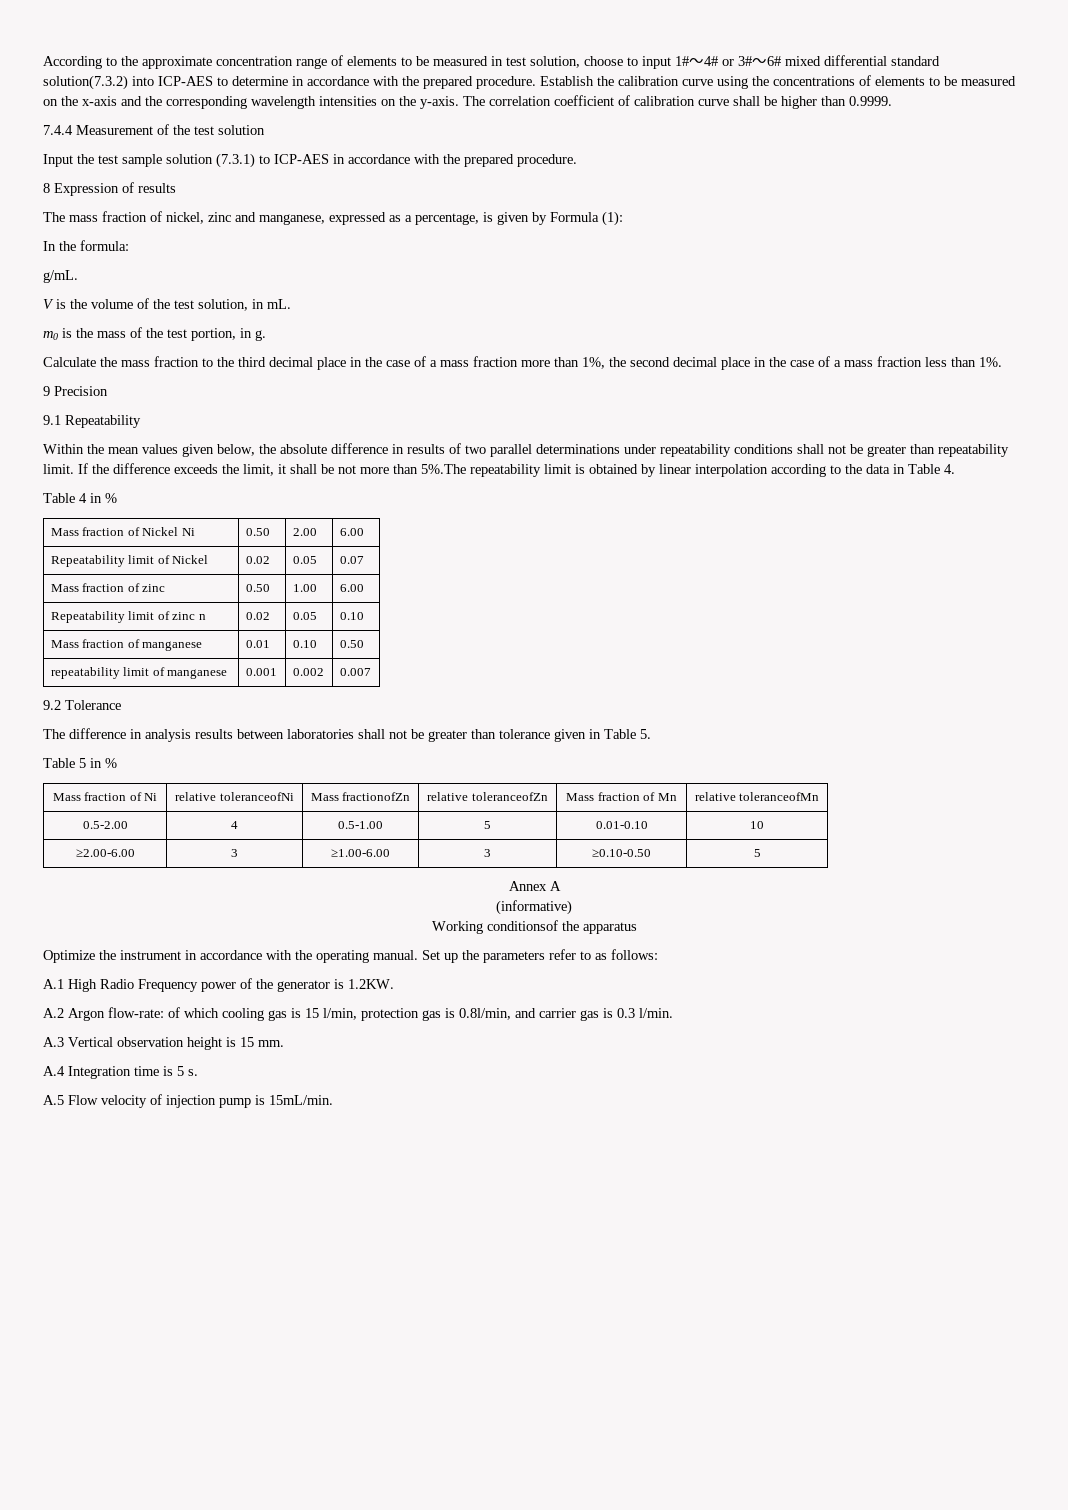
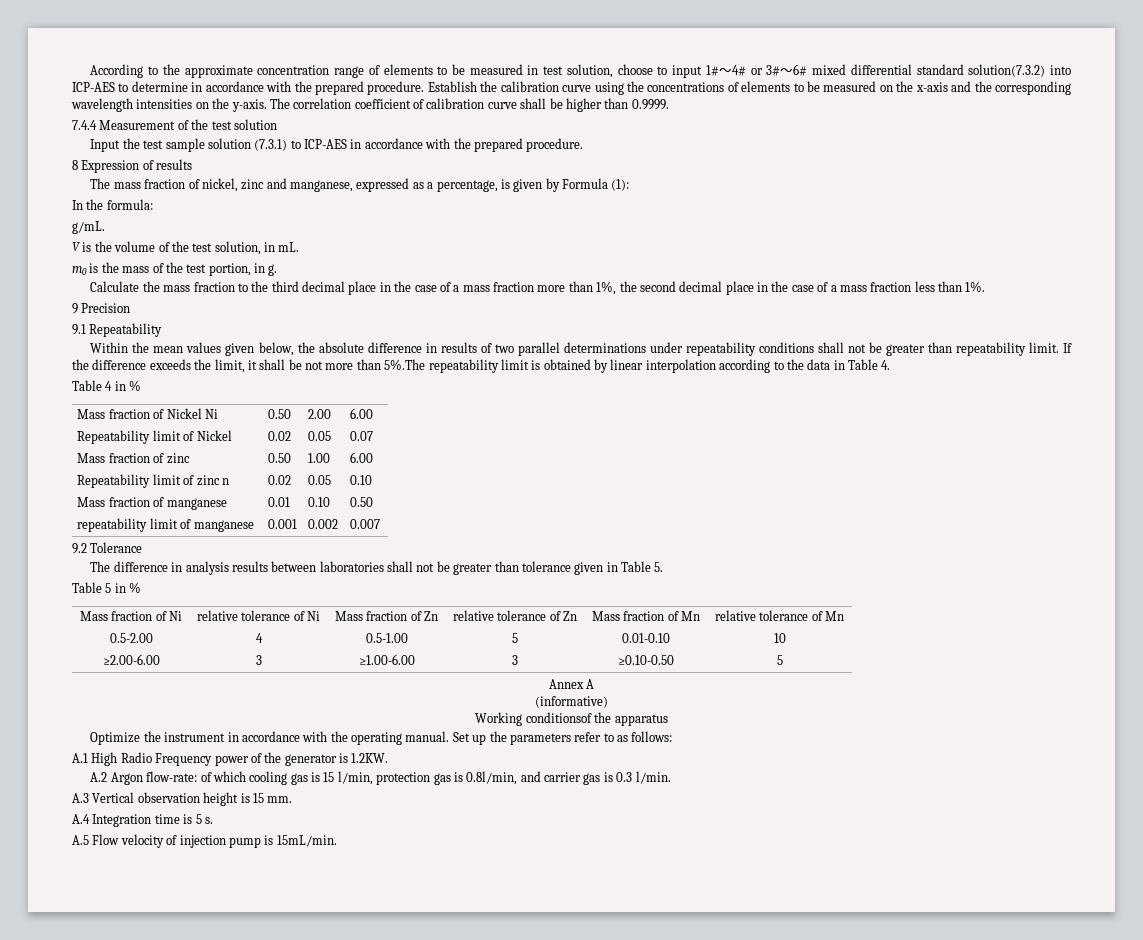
[219,792,294,801] [310,792,411,801] [427,792,548,801] toleranceofNi | Mass fractionofZn | relative toleranceofZn -> [241,610,321,621] [334,611,439,621] [452,610,578,621] tolerance of Ni | Mass fraction of Zn | relative tolerance of Zn
[739,792,820,801] toleranceofMn -> [759,610,845,621] tolerance of Mn

